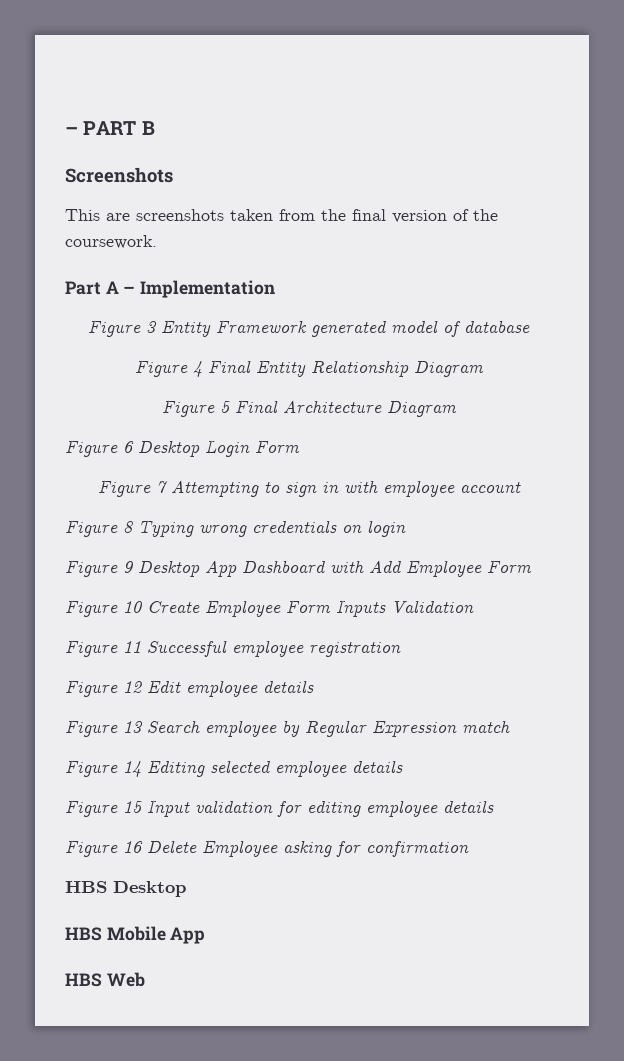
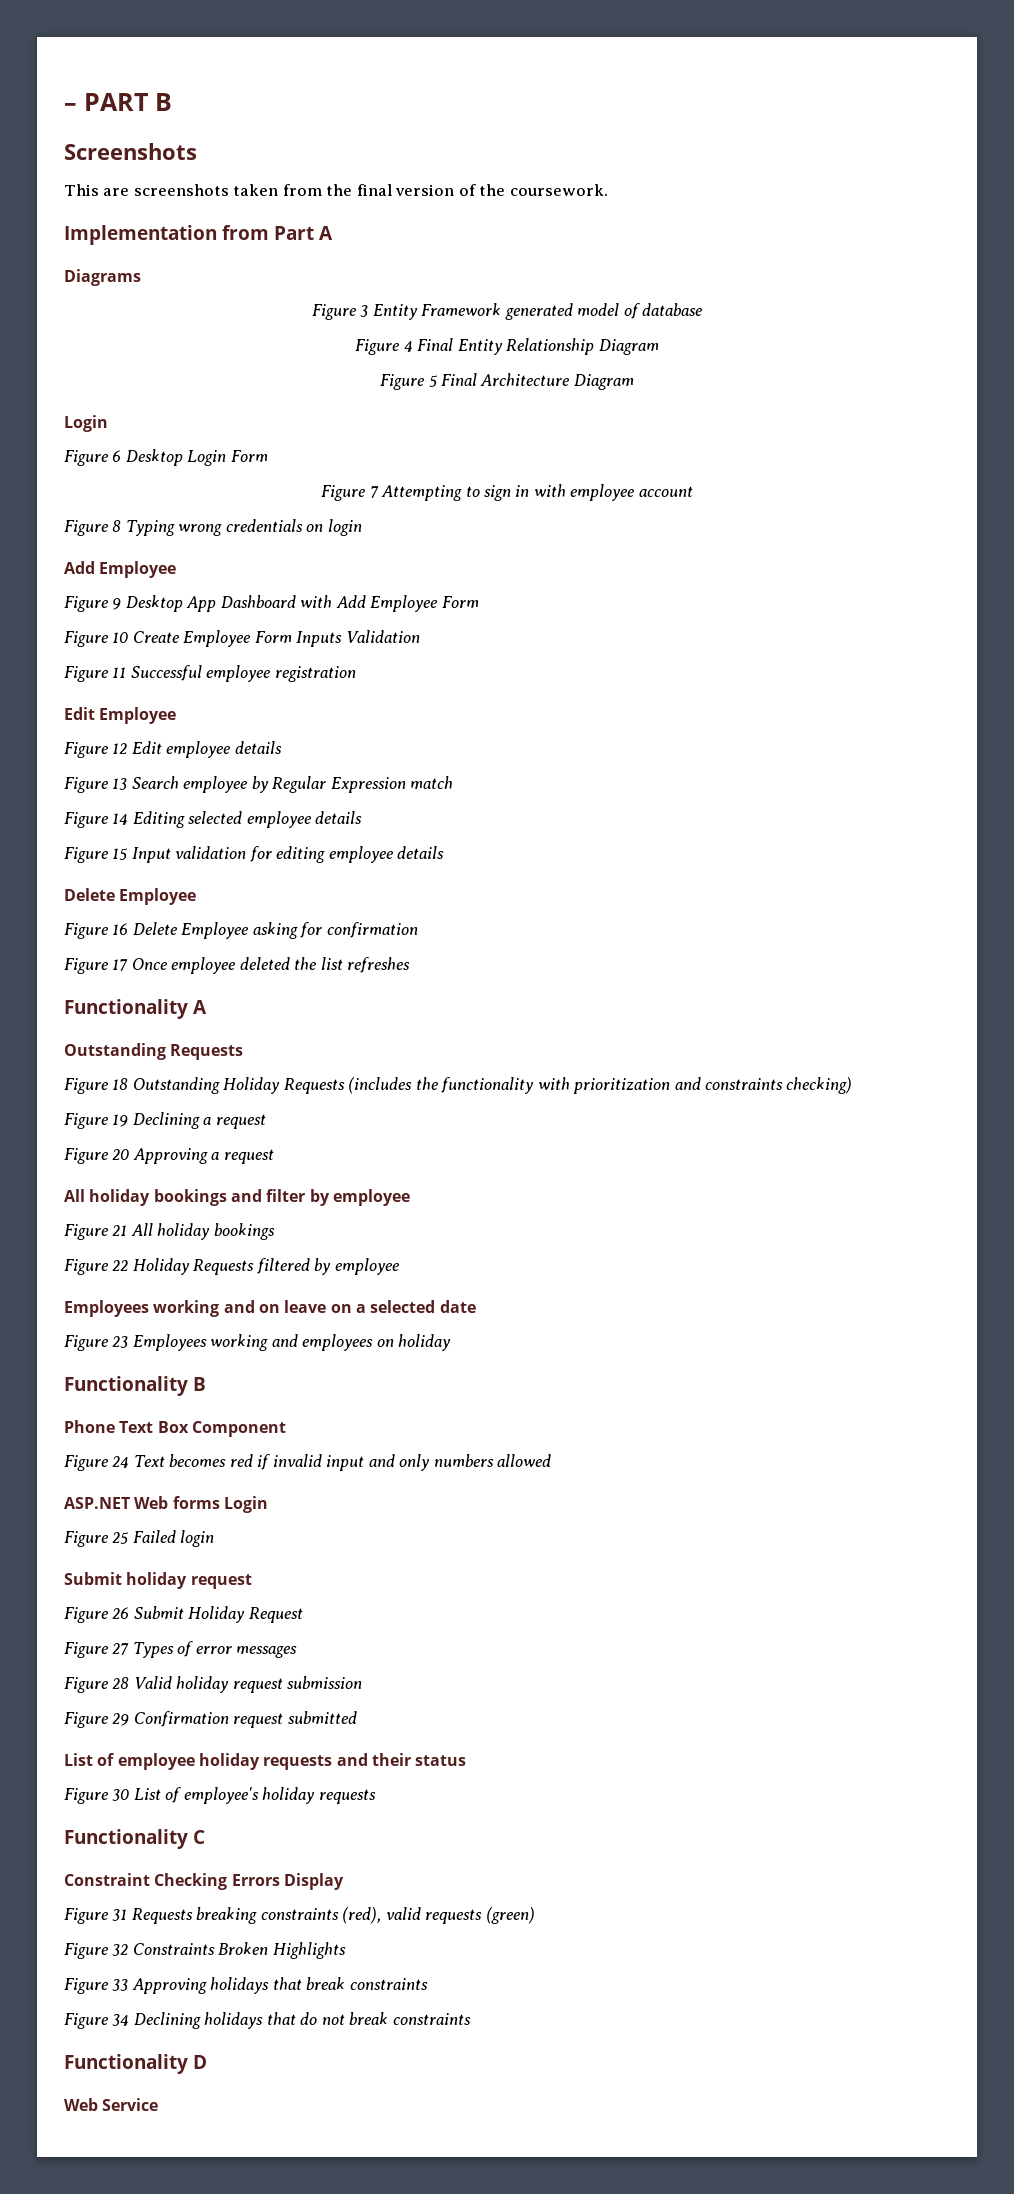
(157, 242) none -> [64,225,269,245] Implementation from
[123,280,276,298] – Implementation -> [64,269,141,286] // Diagrams
(457, 409) none -> [64,415,108,432] // Login
(406, 528) none -> [64,561,177,578] // Add Employee
(401, 649) none -> [64,707,177,724] // Edit Employee
(494, 806) none -> [64,888,197,905] // Delete Employee
[65,881,186,897] [65,926,206,944] [65,972,145,987] HBS Desktop // HBS Mobile App // HBS Web -> [64,957,411,974] [64,999,207,1019] [64,1043,244,1060] [64,1077,853,1094] [64,1112,266,1129] [64,1148,274,1164] [64,1189,410,1206] [64,1223,275,1240] [64,1258,400,1275] [64,1300,476,1317] [64,1334,452,1351] [64,1376,206,1396] [64,1420,286,1437] [64,1454,551,1471] [64,1496,268,1513] [64,1530,215,1547] [64,1572,252,1589] [64,1606,303,1623] [64,1641,298,1658] [64,1676,363,1693] [64,1711,357,1728] [64,1753,467,1770] [64,1787,376,1804] [64,1829,205,1849] [64,1873,344,1890] [64,1907,535,1924] [64,1942,346,1959] [64,1977,428,1994] [64,2012,471,2029] [64,2054,207,2074] [64,2098,159,2111] Figure 17 Once employee deleted the list refreshes // Functionality A // Outstanding Requests // Figure 18 Outstanding Holiday Requests (includes the functionality with prioritization and constraints checking) // Figure 19 Declining a request // Figure 20 Approving a request // All holiday bookings and filter by employee // Figure 21 All holiday bookings // Figure 22 Holiday Requests filtered by employee // Employees working and on leave on a selected date // Figure 23 Employees working and employees on holiday // Functionality B // Phone Text Box Component // Figure 24 Text becomes red if invalid input and only numbers allowed // ASP.NET Web forms Login // Figure 25 Failed login // Submit holiday request // Figure 26 Submit Holiday Request // Figure 27 Types of error messages // Figure 28 Valid holiday request submission // Figure 29 Confirmation request submitted // List of employee holiday requests and their status // Figure 30 List of employee's holiday requests // Functionality C // Constraint Checking Errors Display // Figure 31 Requests breaking constraints (red), valid requests (green) // Figure 32 Constraints Broken Highlights // Figure 33 Approving holidays that break constraints // Figure 34 Declining holidays that do not break constraints // Functionality D // Web Service

